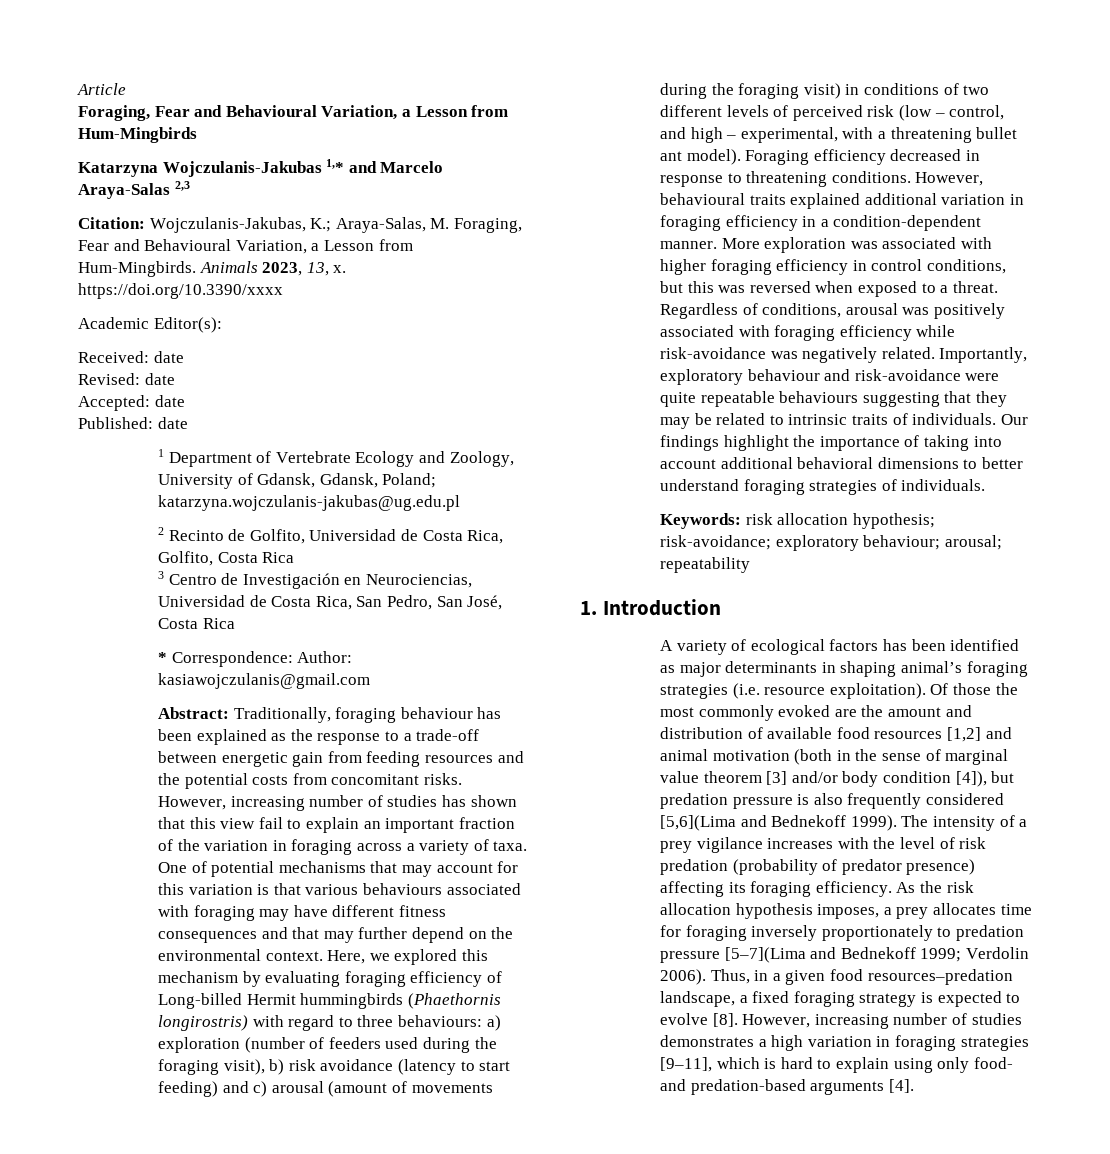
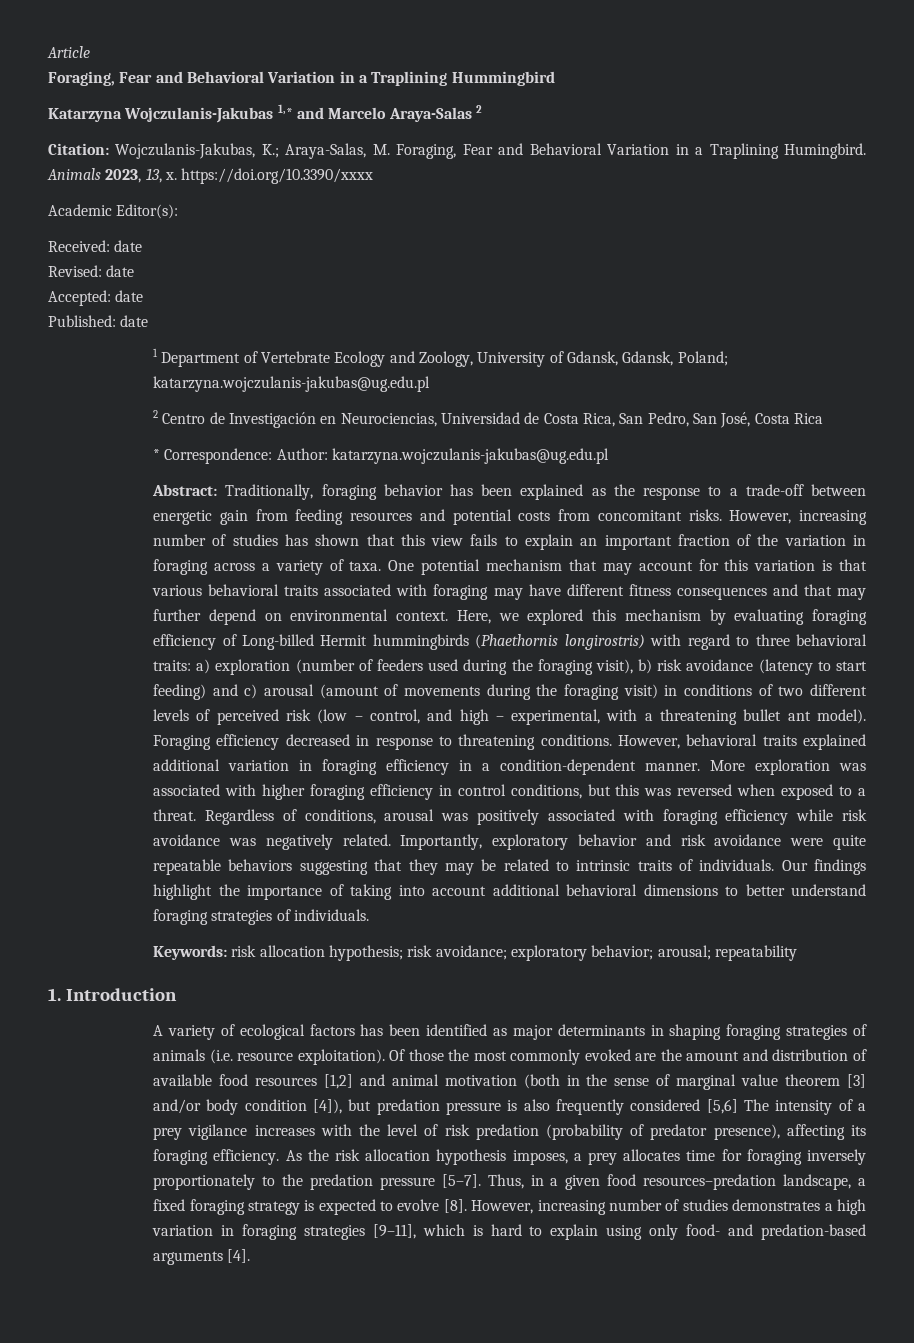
[225,105,509,120] [78,127,197,143] Behavioural Variation, a Lesson from Hum-Mingbirds -> [186,71,555,86] Behavioral Variation in a Traplining Hummingbird
[174,181,190,191] 2,3 -> [475,105,482,113] 2
[144,239,413,254] [78,261,196,277] Behavioural Variation, a Lesson from Hum-Mingbirds. -> [529,143,866,159] Behavioral Variation in a Traplining Humingbird.
[168,529,504,544] [158,551,295,566] [158,571,165,579] Recinto de Golfito, Universidad de Costa Rica, Golfito, Costa Rica // 3 -> (159, 414) none
[158,673,371,689] kasiawojczulanis@gmail.com -> [332,448,610,464] katarzyna.wojczulanis-jakubas@ug.edu.pl
[400,707,473,719] behaviour -> [383,484,443,496] behavior
[158,773,181,785] the -> (445, 515) none
[258,817,283,829] fail -> [470,534,498,546] fails
[191,861,366,877] of potential mechanisms -> [421,559,563,575] potential mechanism
[363,883,443,895] behaviours -> [208,584,319,596] behavioral traits
[491,927,514,939] the -> (282, 617) none
[398,1015,483,1027] behaviours: -> [796,634,868,646] [153,660,192,671] behavioral traits:
[660,193,746,205] behavioural -> [686,734,758,746] behavioral
[660,347,767,359] risk-avoidance -> [842,809,868,821] [153,834,221,846] risk avoidance
[747,369,961,381] behaviour and risk-avoidance -> [577,834,782,846] behavior and risk avoidance
[779,391,859,403] behaviours -> [228,859,293,871] behaviors
[660,535,941,551] risk-avoidance; exploratory behaviour; -> [407,945,654,961] risk avoidance; exploratory behavior;
[901,661,1028,677] [660,684,729,699] animal’s foraging strategies -> [726,1024,867,1040] [153,1049,206,1061] foraging strategies of animals
[660,815,897,831] [5,6](Lima and Bednekoff 1999). -> [706,1099,738,1114] [5,6]
[906,859,976,875] presence) -> [713,1124,780,1140] presence),
[956,925,1025,941] [660,947,1030,963] [660,969,707,985] predation pressure [5–7](Lima and Bednekoff 1999; Verdolin 2006). -> [281,1174,481,1190] the predation pressure [5–7].

